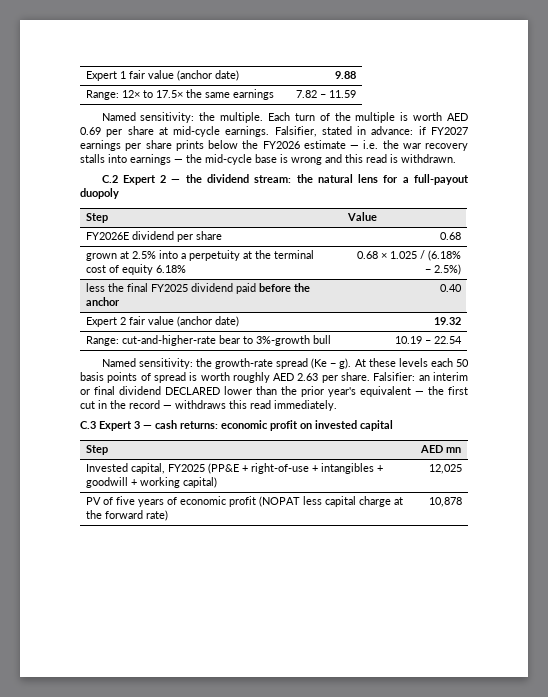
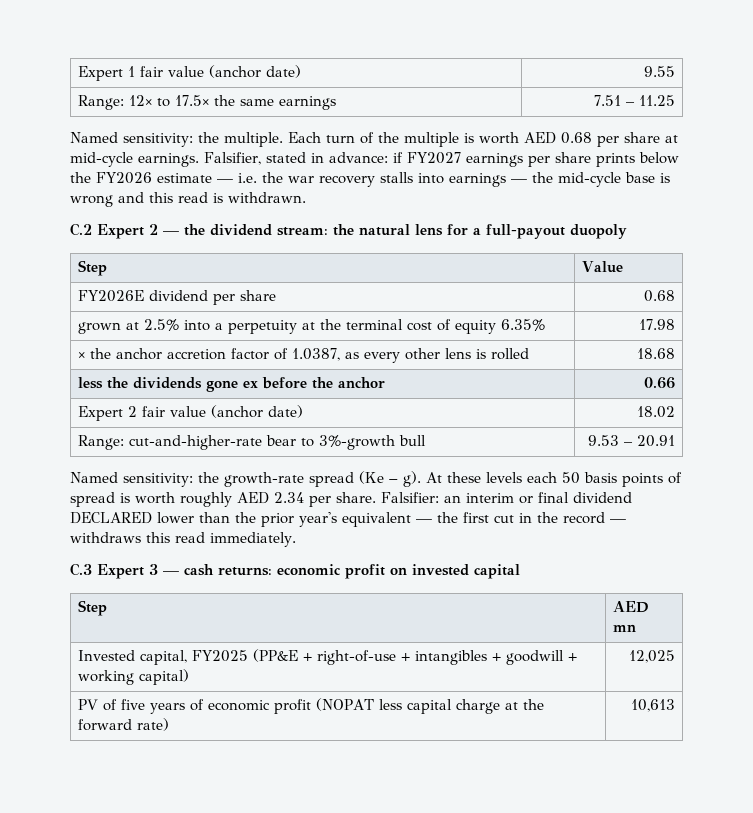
[334,71,356,79] 9.88 -> [644,66,676,77] 9.55
[295,90,356,98] 7.82 – 11.59 -> [594,95,676,106] 7.51 – 11.25
[80,127,101,135] 0.69 -> [561,132,592,144] 0.68
[156,265,187,273] [356,250,461,261] [424,264,461,275] [86,283,257,294] 6.18% | 0.68 × 1.025 / (6.18% − 2.5%) // less the final FY2025 dividend paid -> [500,319,545,331] [639,319,676,330] [77,348,529,363] [637,348,676,359] [77,377,258,392] 6.35% | 17.98 // × the anchor accretion factor of 1.0387, as every other lens is rolled | 18.68 // less the dividends gone ex
[439,284,462,292] 0.40 -> [644,377,676,389] 0.66
[433,317,461,325] 19.32 -> [637,406,676,418] 18.02
[394,336,462,344] 10.19 – 22.54 -> [588,435,676,447] 9.53 – 20.91
[297,373,319,381] 2.63 -> [274,492,304,503] 2.34
[428,497,462,507] 10,878 -> [631,699,676,712] 10,613

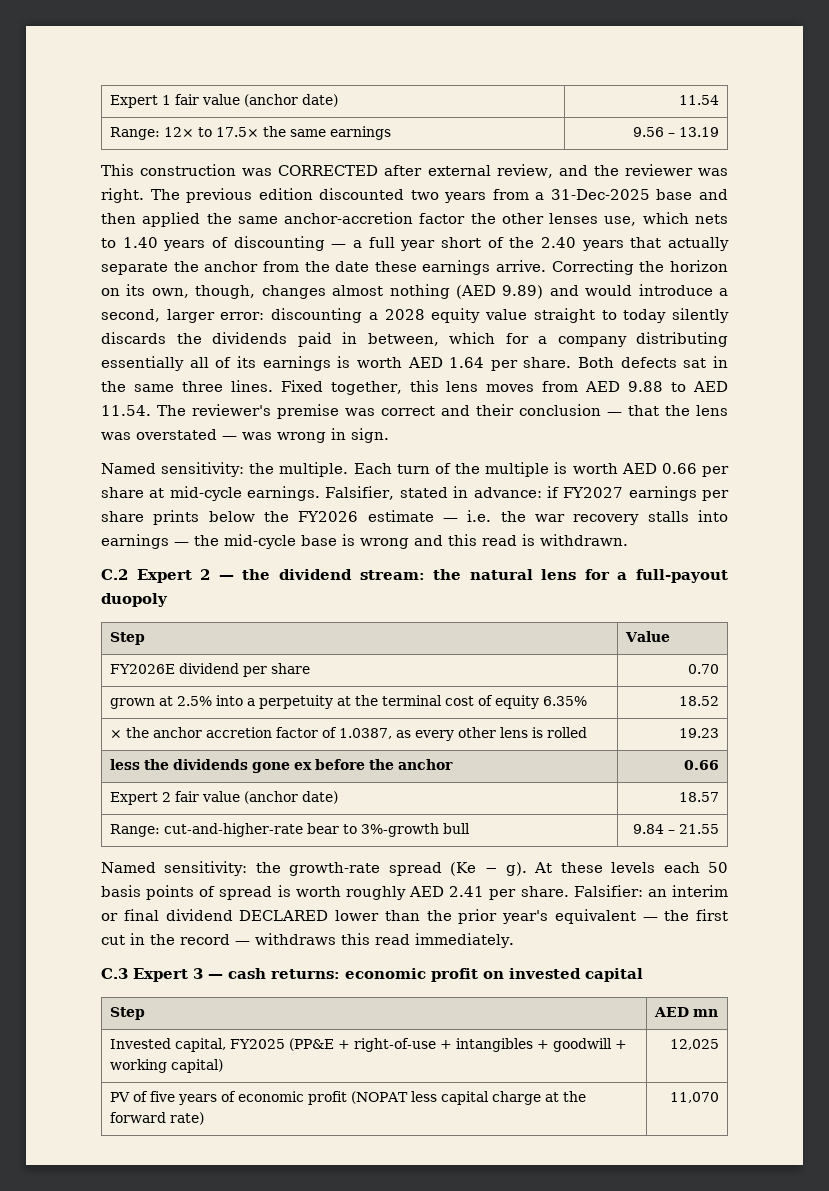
[644,66,676,77] 9.55 -> [678,95,719,105] 11.54
[594,95,676,106] 7.51 – 11.25 -> [632,127,719,137] [101,164,728,178] [101,188,728,203] [101,212,728,227] [101,236,729,251] [101,260,728,275] [101,284,728,299] [101,308,730,323] [101,332,728,347] [101,356,728,371] [101,380,728,395] [101,404,728,419] [101,428,389,443] 9.56 – 13.19 // This construction was CORRECTED after external review, and the reviewer was right. The previous edition discounted two years from a 31-Dec-2025 base and then applied the same anchor-accretion factor the other lenses use, which nets to 1.40 years of discounting — a full year short of the 2.40 years that actually separate the anchor from the date these earnings arrive. Correcting the horizon on its own, though, changes almost nothing (AED 9.89) and would introduce a second, larger error: discounting a 2028 equity value straight to today silently discards the dividends paid in between, which for a company distributing essentially all of its earnings is worth AED 1.64 per share. Both defects sat in the same three lines. Fixed together, this lens moves from AED 9.88 to AED 11.54. The reviewer's premise was correct and their conclusion — that the lens was overstated — was wrong in sign.
[561,132,592,144] 0.68 -> [661,463,697,474] 0.66
[644,290,676,302] 0.68 -> [687,664,719,674] 0.70
[639,319,676,330] 17.98 -> [678,696,719,706] 18.52
[637,348,676,359] 18.68 -> [678,728,719,738] 19.23
[637,406,676,418] 18.02 -> [678,792,719,802] 18.57
[588,435,676,447] 9.53 – 20.91 -> [632,824,719,834] 9.84 – 21.55
[274,492,304,503] 2.34 -> [449,886,485,897] 2.41
[631,699,676,712] 10,613 -> [669,1092,719,1103] 11,070

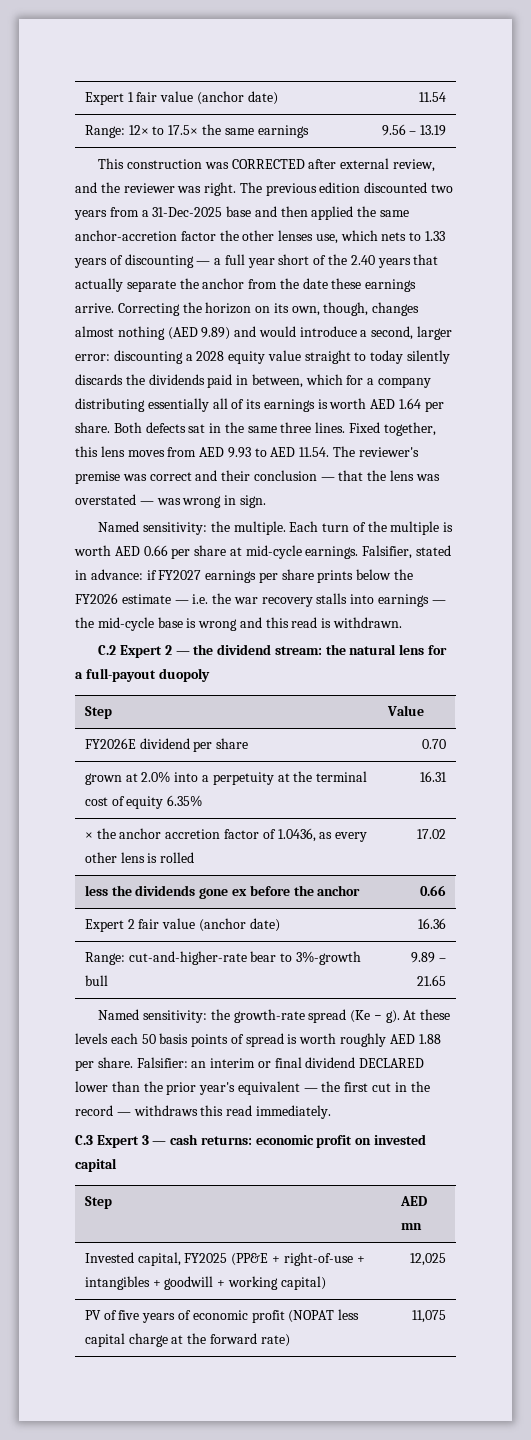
[122,237,158,248] 1.40 -> [425,231,446,241] 1.33
[628,381,664,392] 9.88 -> [227,447,251,458] 9.93
[177,696,213,706] 2.5% -> [141,771,171,783] 2.0%
[678,696,719,706] 18.52 -> [420,771,448,782] 16.31
[339,728,393,739] 1.0387, -> [277,828,316,842] 1.0436,
[678,728,719,738] 19.23 -> [417,829,447,839] 17.02
[678,792,719,802] 18.57 -> [418,918,447,929] 16.36
[632,824,719,834] 9.84 – 21.55 -> [411,952,447,963] [417,975,447,986] 9.89 – 21.65
[449,886,485,897] 2.41 -> [418,1034,441,1044] 1.88
[669,1092,719,1103] 11,070 -> [412,1310,447,1323] 11,075

